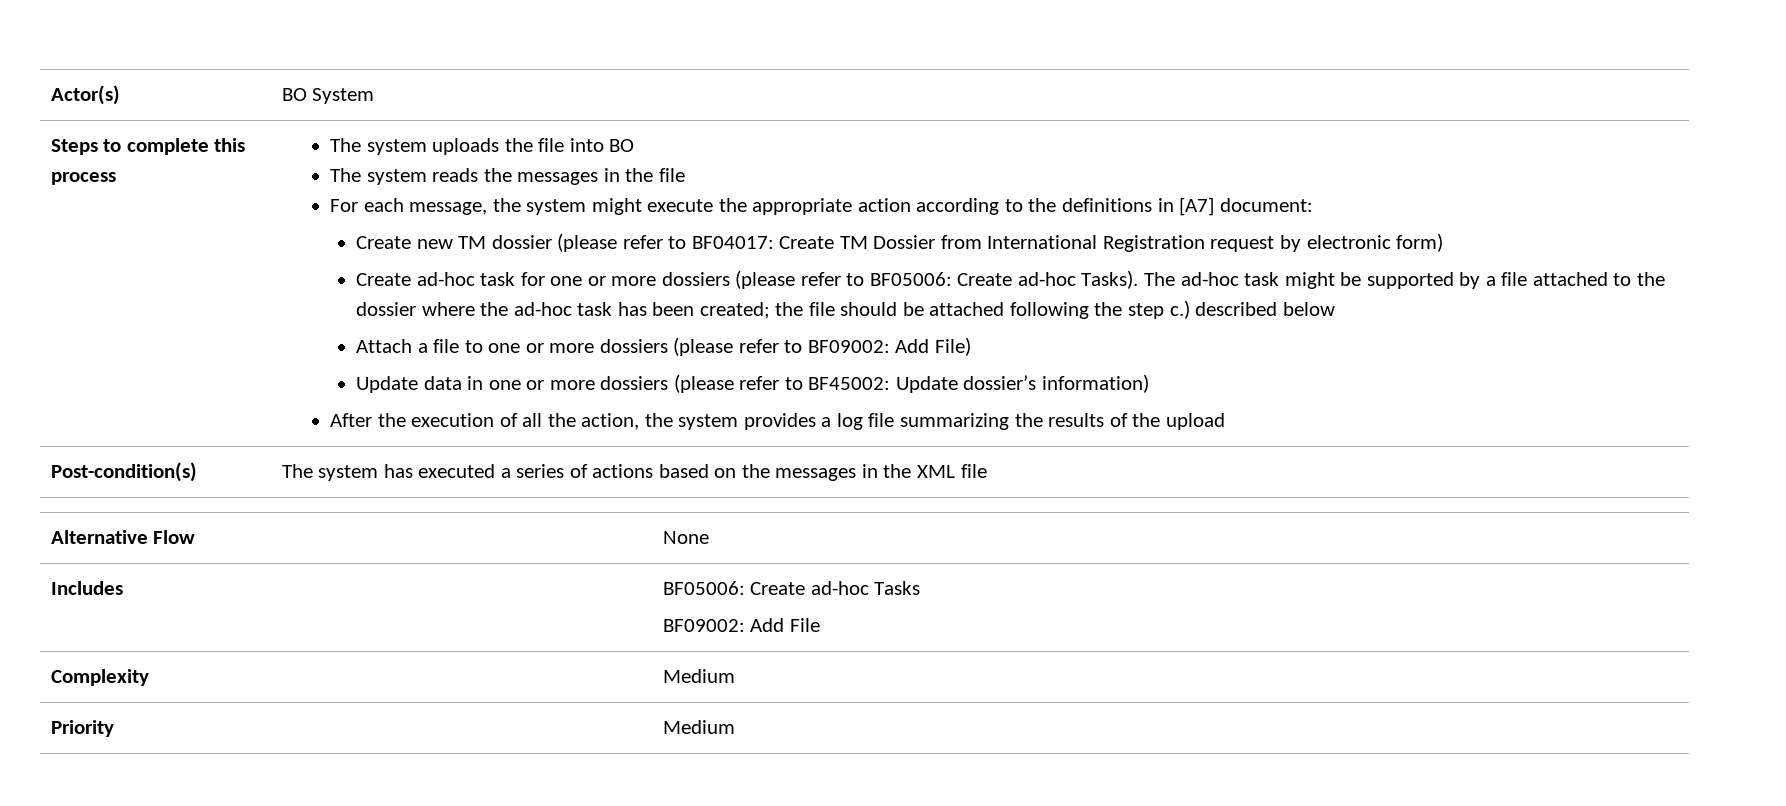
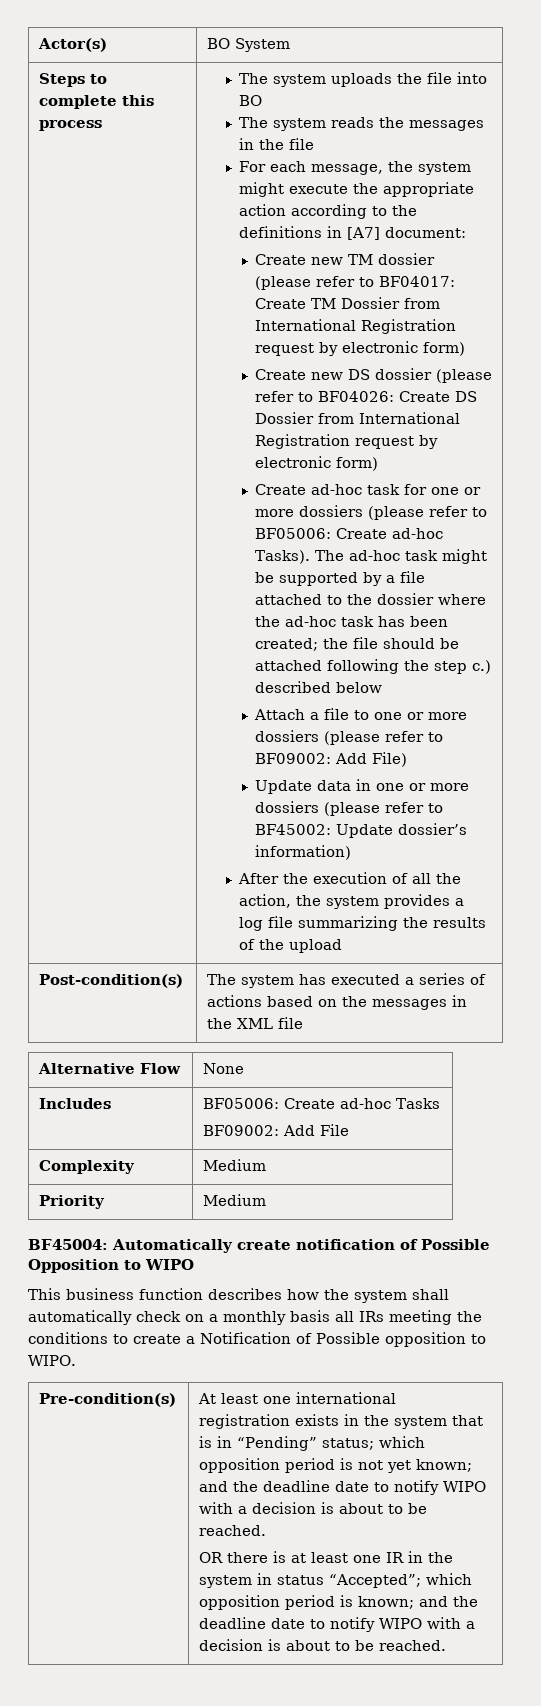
(1444, 242) none -> [254,368,492,383] [254,391,477,402] [254,412,460,424] [254,434,438,449] [254,456,378,471] // Create new DS dossier (please refer to BF04026: Create DS Dossier from International Registration request by electronic form)
(735, 727) none -> [28,1239,490,1253] [28,1259,194,1273] [28,1288,449,1303] [28,1310,482,1325] [28,1332,486,1347] [28,1355,76,1366] [39,1393,177,1407] [198,1392,397,1404] [199,1414,484,1429] [199,1436,426,1451] [199,1458,473,1473] [199,1480,487,1495] [199,1502,428,1514] [199,1525,267,1536] [199,1551,454,1563] [199,1573,473,1588] [199,1595,479,1610] [199,1617,476,1632] [199,1639,447,1651] // BF45004: Automatically create notification of Possible Opposition to WIPO // This business function describes how the system shall automatically check on a monthly basis all IRs meeting the conditions to create a Notification of Possible opposition to WIPO. // Pre-condition(s) | At least one international registration exists in the system that is in “Pending” status; which opposition period is not yet known; and the deadline date to notify WIPO with a decision is about to be reached. // OR there is at least one IR in the system in status “Accepted”; which opposition period is known; and the deadline date to notify WIPO with a decision is about to be reached.

